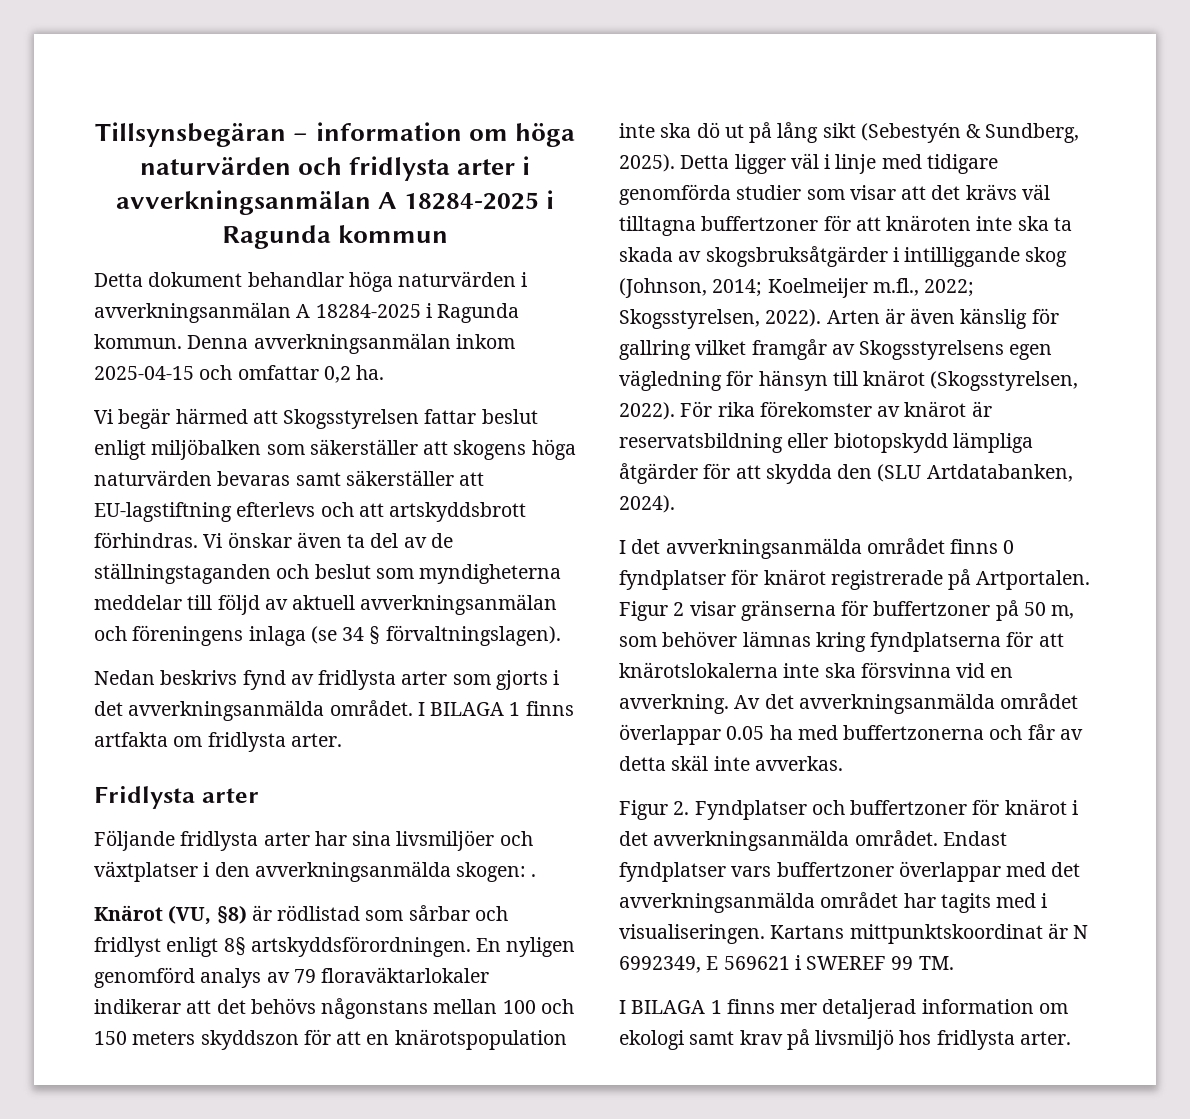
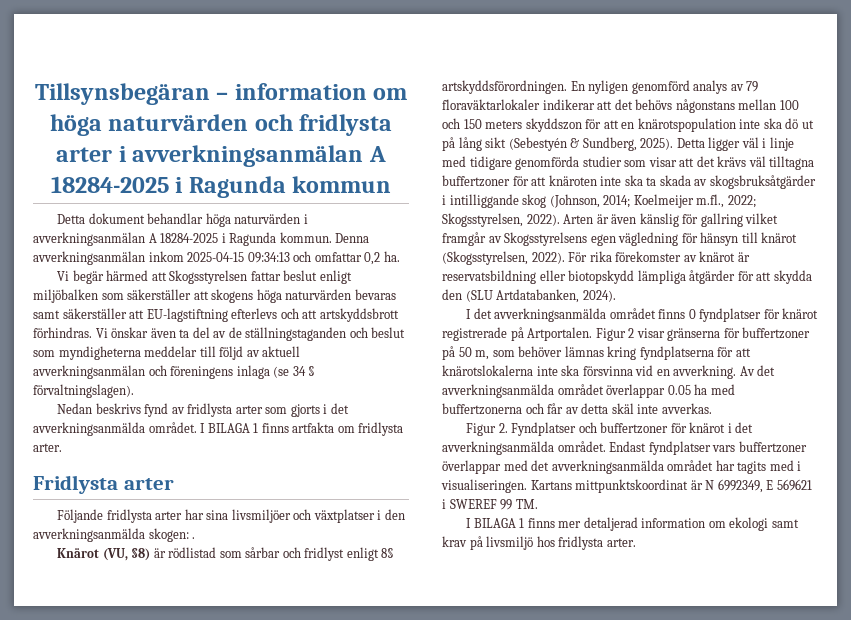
(194, 373) none -> [247,252,290,263] 09:34:13

